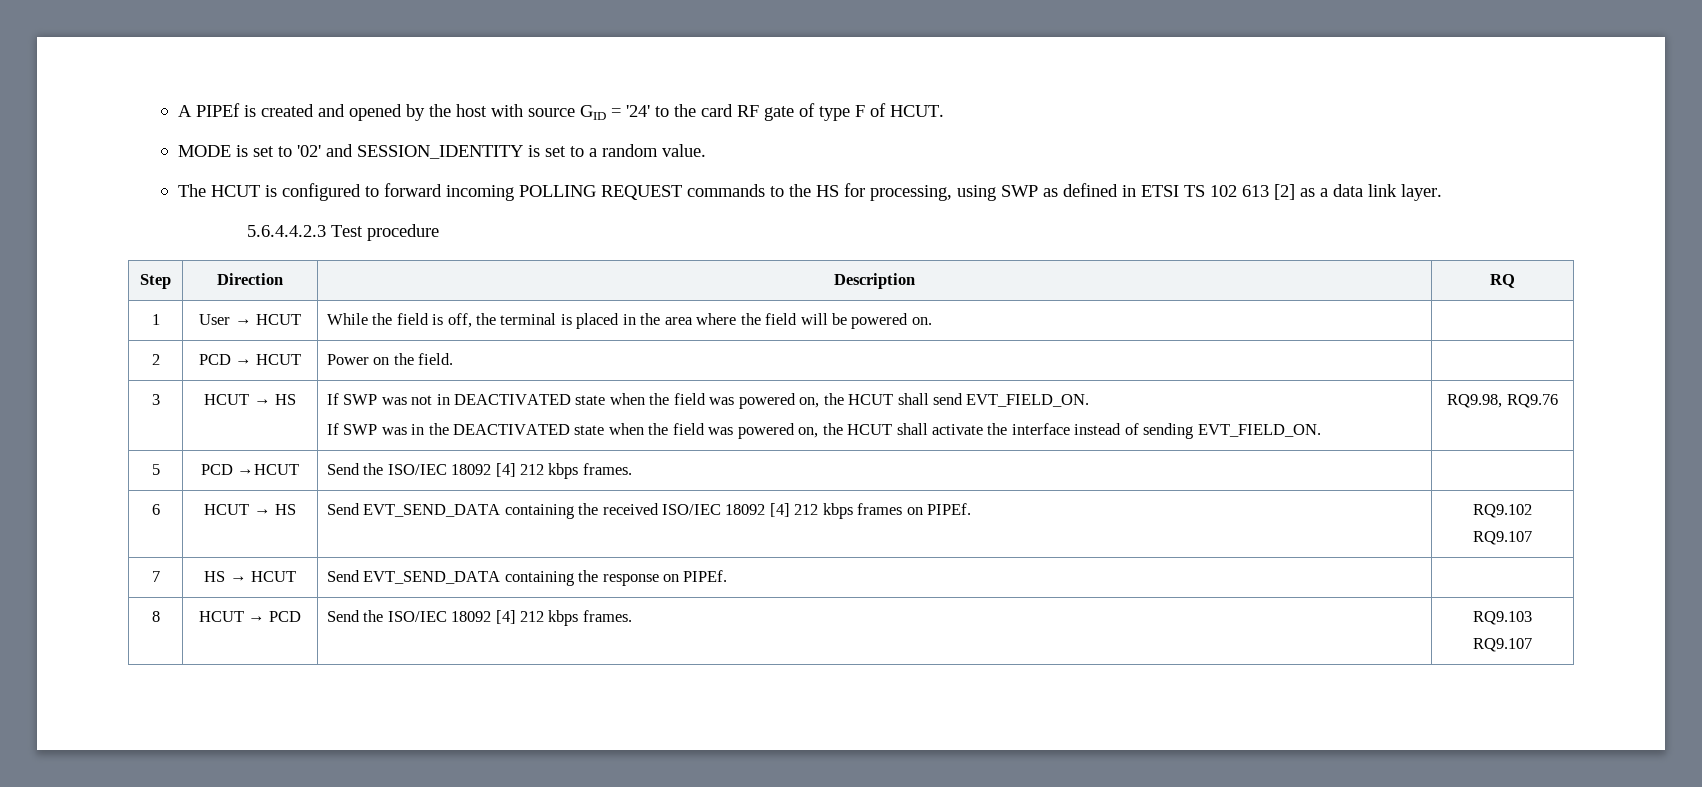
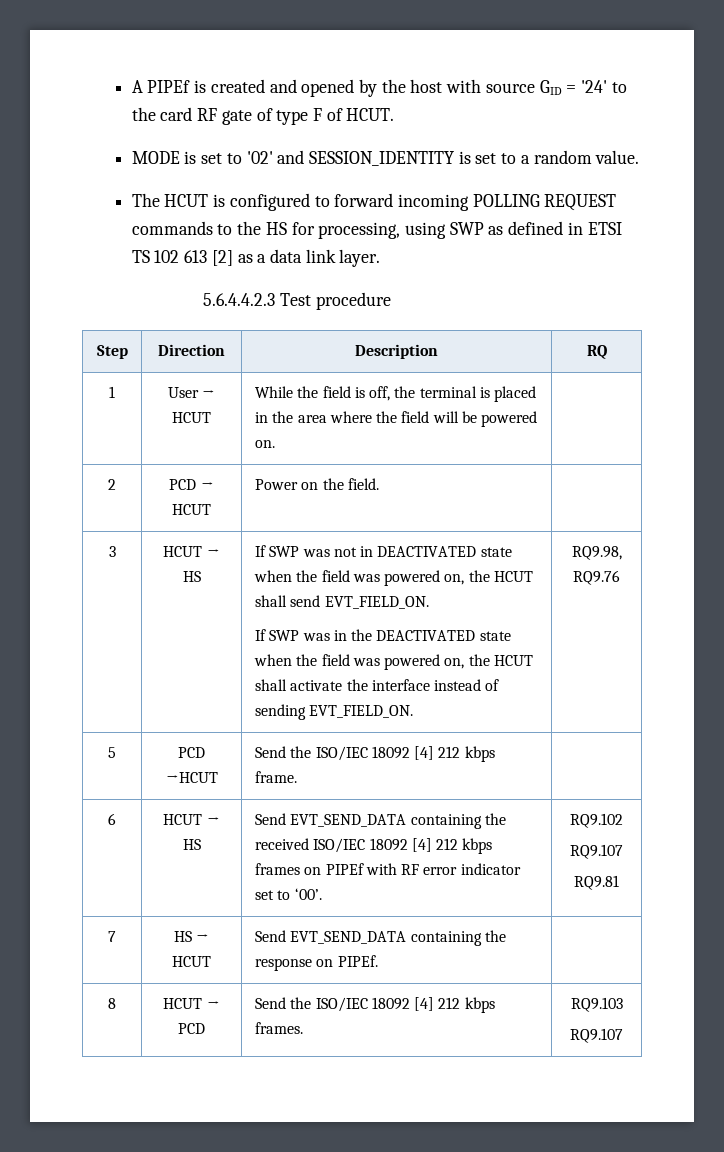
[582,463,632,475] frames. -> [254,771,297,783] frame.
[927,503,972,515] PIPEf. -> [325,863,521,875] [254,888,322,900] PIPEf with RF error indicator set to ‘00’.
(1532, 538) none -> [574,875,619,890] // RQ9.81

